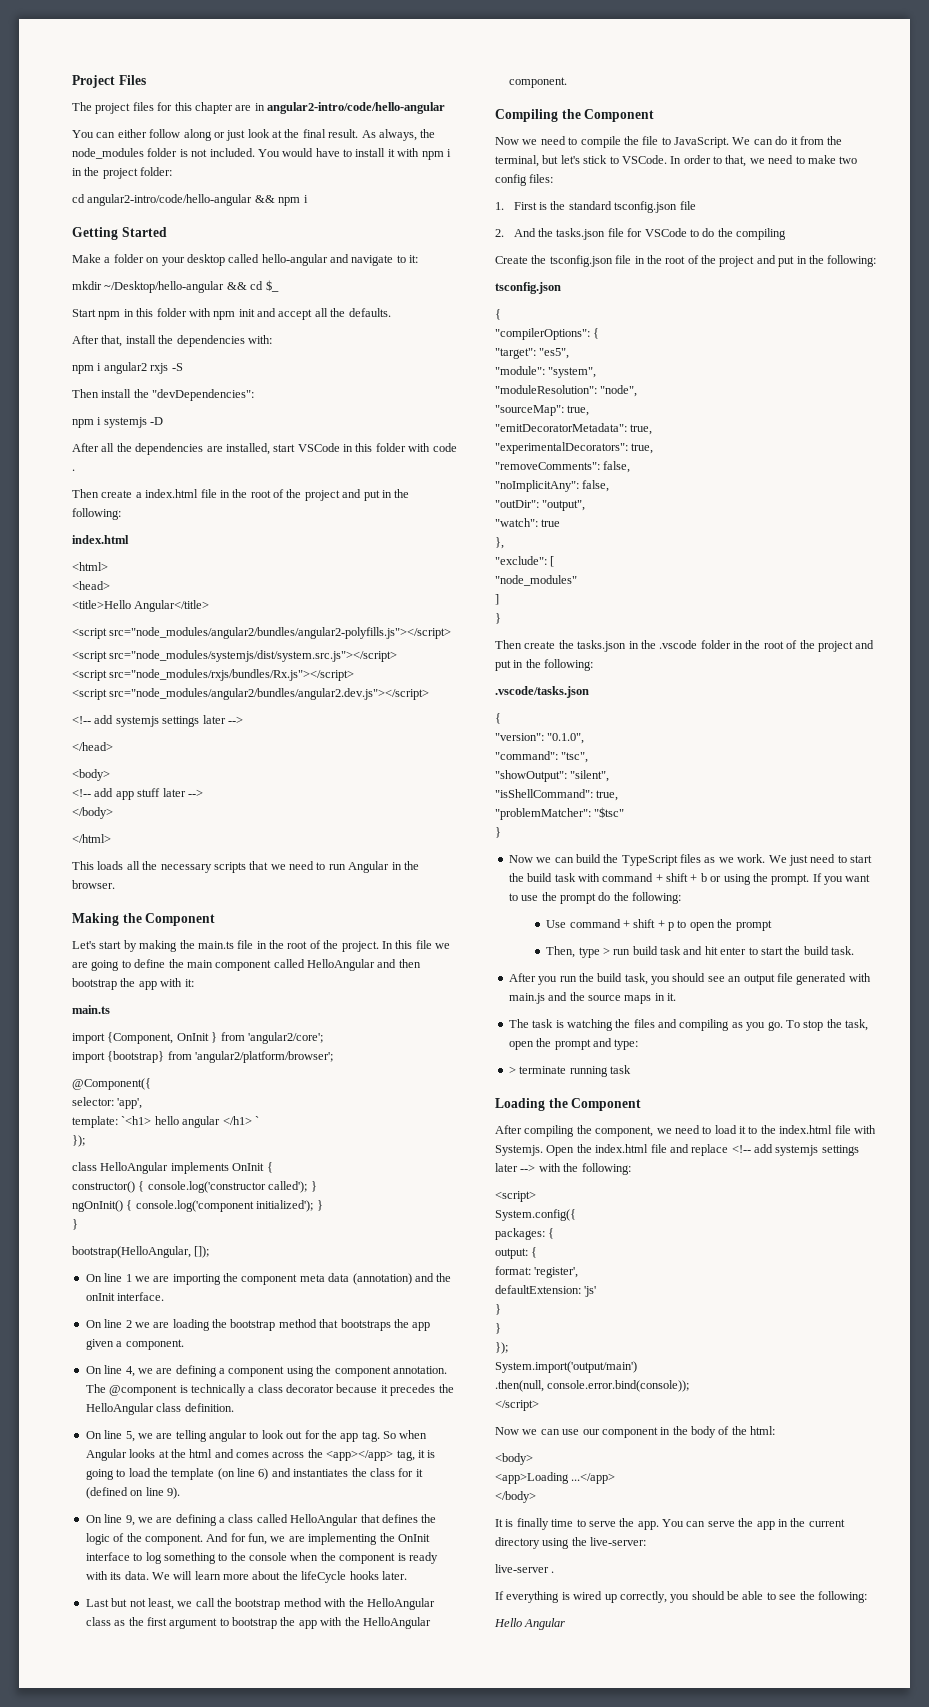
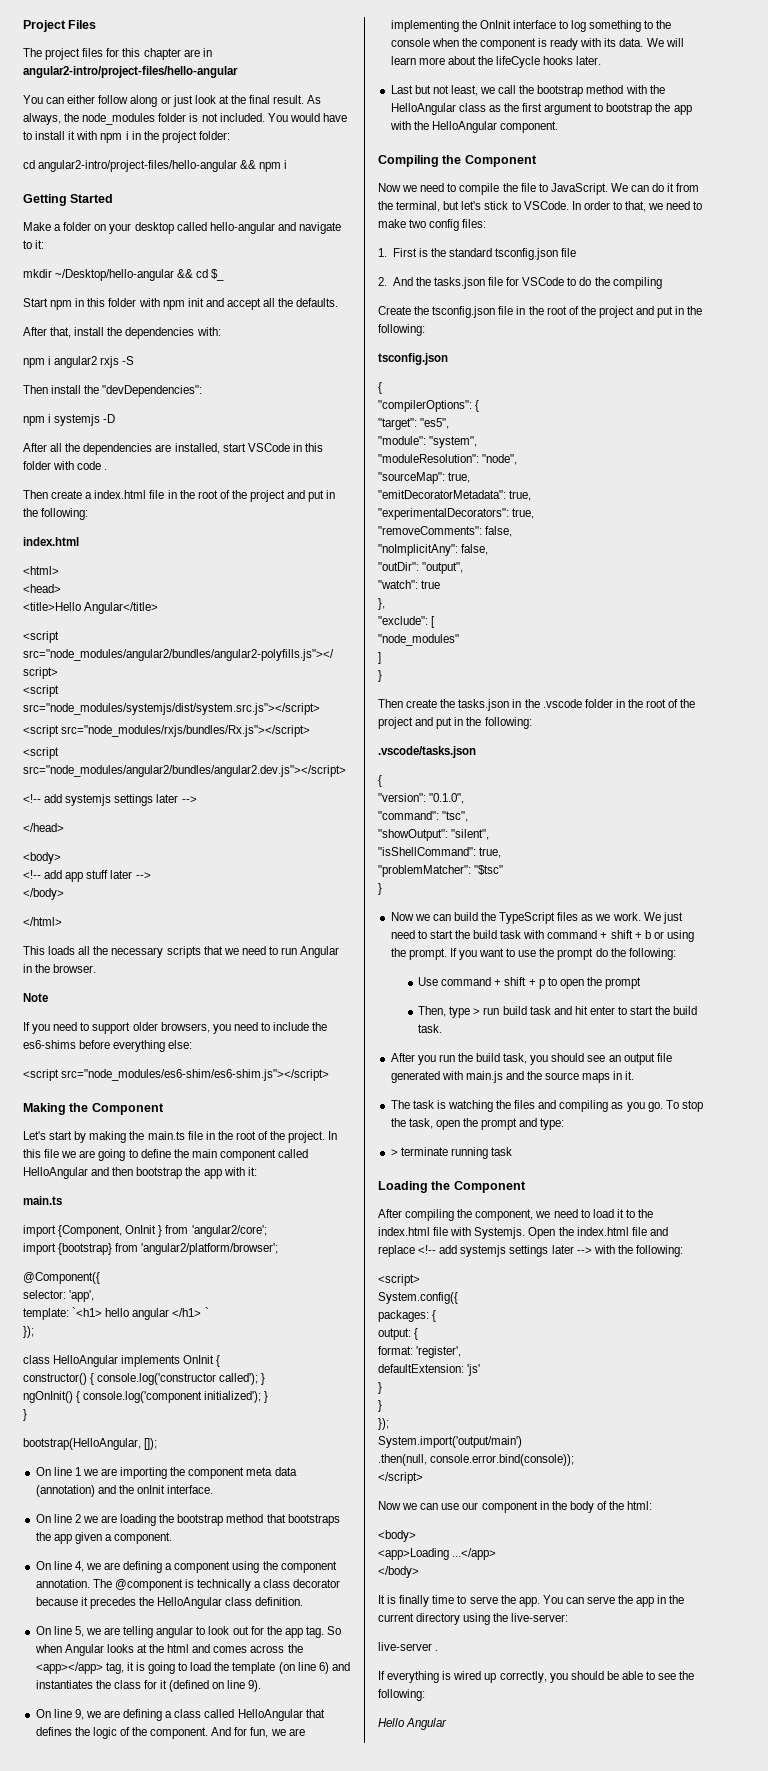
[267,102,445,114] angular2-intro/code/hello-angular -> [23,66,238,78] angular2-intro/project-files/hello-angular
[87,194,253,206] angular2-intro/code/hello-angular -> [38,160,238,172] angular2-intro/project-files/hello-angular
(115, 884) none -> [23,993,48,1002] [23,1022,328,1034] [23,1040,193,1052] [23,1069,330,1081] // Note // If you need to support older browsers, you need to include the es6-shims before everything else: // <script src="node_modules/es6-shim/es6-shim.js"></script>

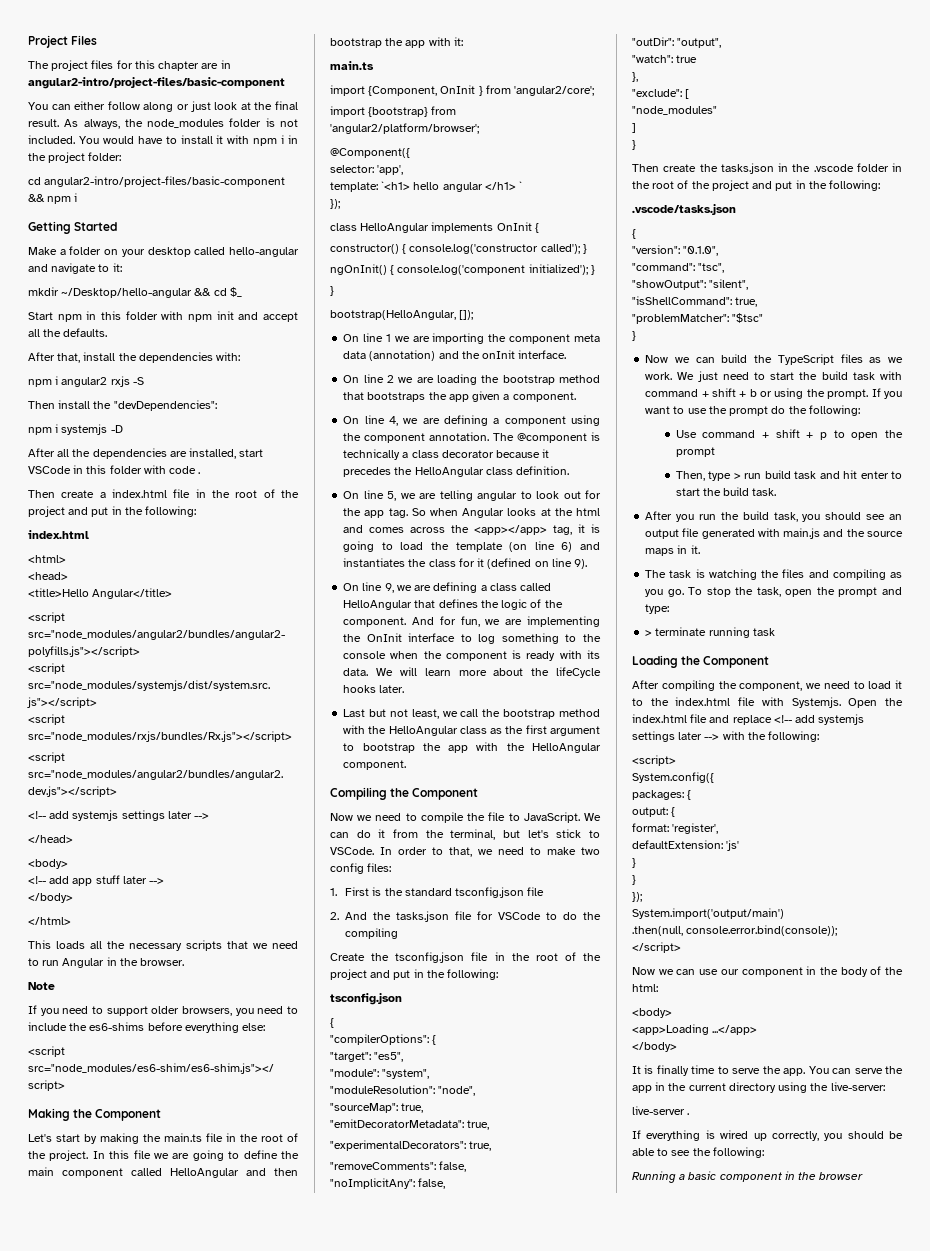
[23,66,238,78] angular2-intro/project-files/hello-angular -> [28,77,285,89] angular2-intro/project-files/basic-component
[38,160,238,172] angular2-intro/project-files/hello-angular -> [44,176,286,187] angular2-intro/project-files/basic-component
[378,1718,448,1730] Hello Angular -> [632,1171,864,1183] Running a basic component in the browser

